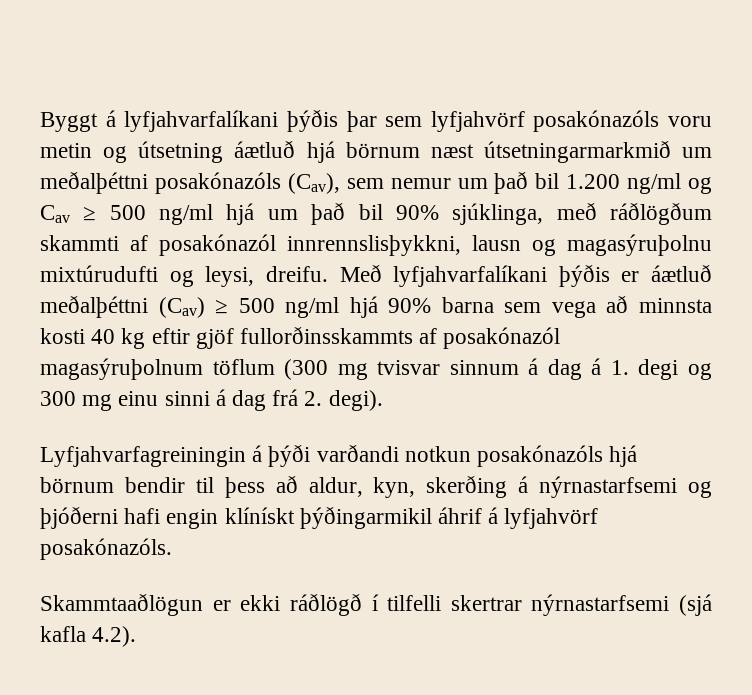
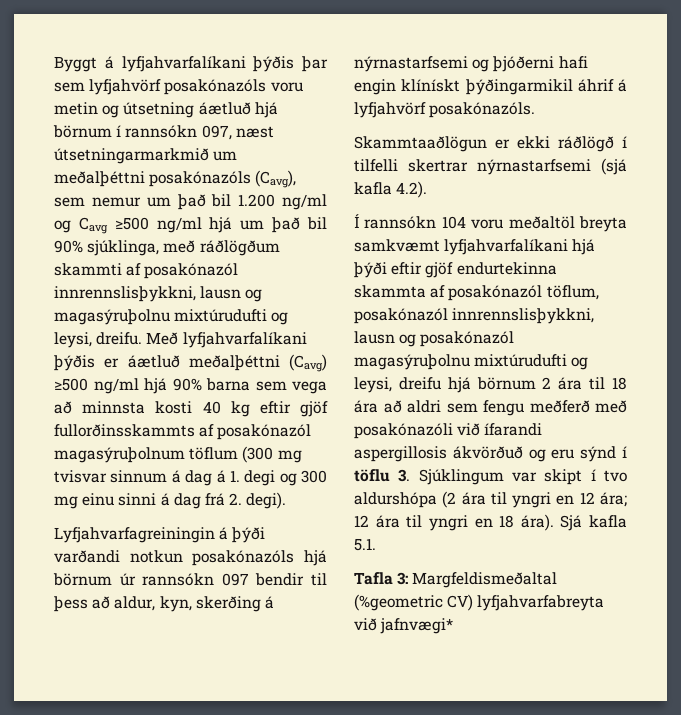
(420, 150) none -> [116,125,232,140] í rannsókn 097,
[287,173,340,194] (Cav), -> [255,170,297,188] (Cavg),
[40,205,146,223] Cav ≥ 500 -> [78,217,149,234] Cavg ≥500
[158,297,275,318] (Cav) ≥ 500 -> [289,354,327,372] [54,378,88,391] (Cavg) ≥500
(114, 485) none -> [119,573,249,586] úr rannsókn 097
(137, 636) none -> [354,214,627,232] [354,239,596,255] [354,262,557,278] [354,285,599,301] [354,308,595,324] [354,331,515,347] [354,354,589,370] [354,377,627,393] [354,400,627,416] [354,423,543,439] [354,446,627,462] [354,469,627,485] [354,491,627,508] [354,514,627,531] [354,538,376,551] [354,572,558,588] [354,594,605,611] [354,618,454,634] // Í rannsókn 104 voru meðaltöl breyta samkvæmt lyfjahvarfalíkani hjá þýði eftir gjöf endurtekinna skammta af posakónazól töflum, posakónazól innrennslisþykkni, lausn og posakónazól magasýruþolnu mixtúrudufti og leysi, dreifu hjá börnum 2 ára til 18 ára að aldri sem fengu meðferð með posakónazóli við ífarandi aspergillosis ákvörðuð og eru sýnd í töflu 3. Sjúklingum var skipt í tvo aldurshópa (2 ára til yngri en 12 ára; 12 ára til yngri en 18 ára). Sjá kafla 5.1. // Tafla 3: Margfeldismeðaltal (%geometric CV) lyfjahvarfabreyta við jafnvægi*

